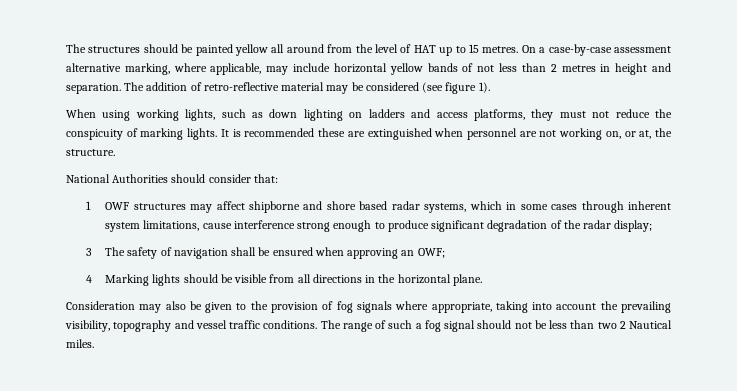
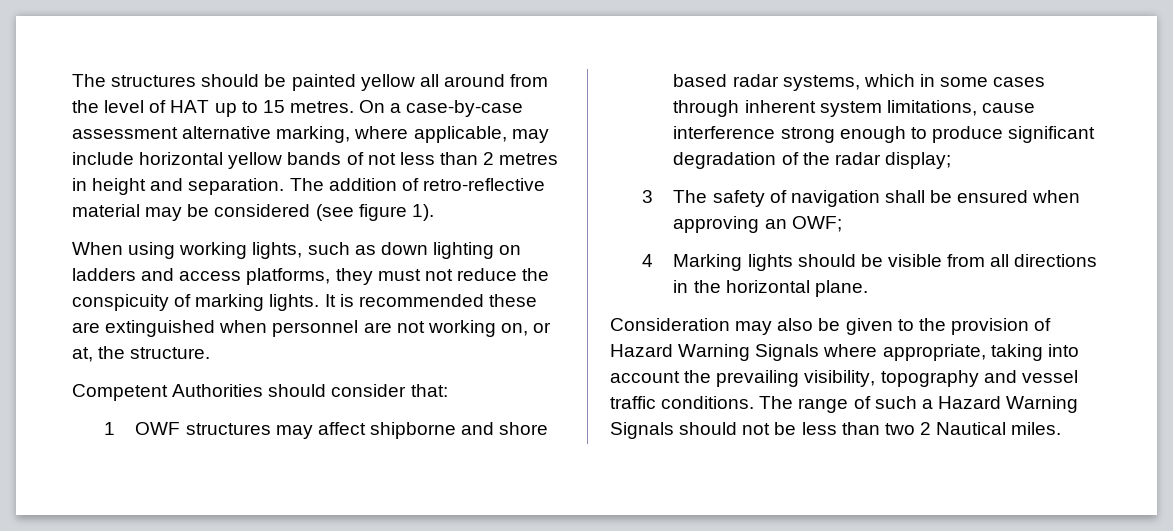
[66,174,110,183] National -> [72,384,168,401] Competent
[336,301,392,313] fog signals -> [610,344,820,361] Hazard Warning Signals
[424,320,475,332] fog signal -> [937,396,1079,413] [610,422,674,439] Hazard Warning Signals

